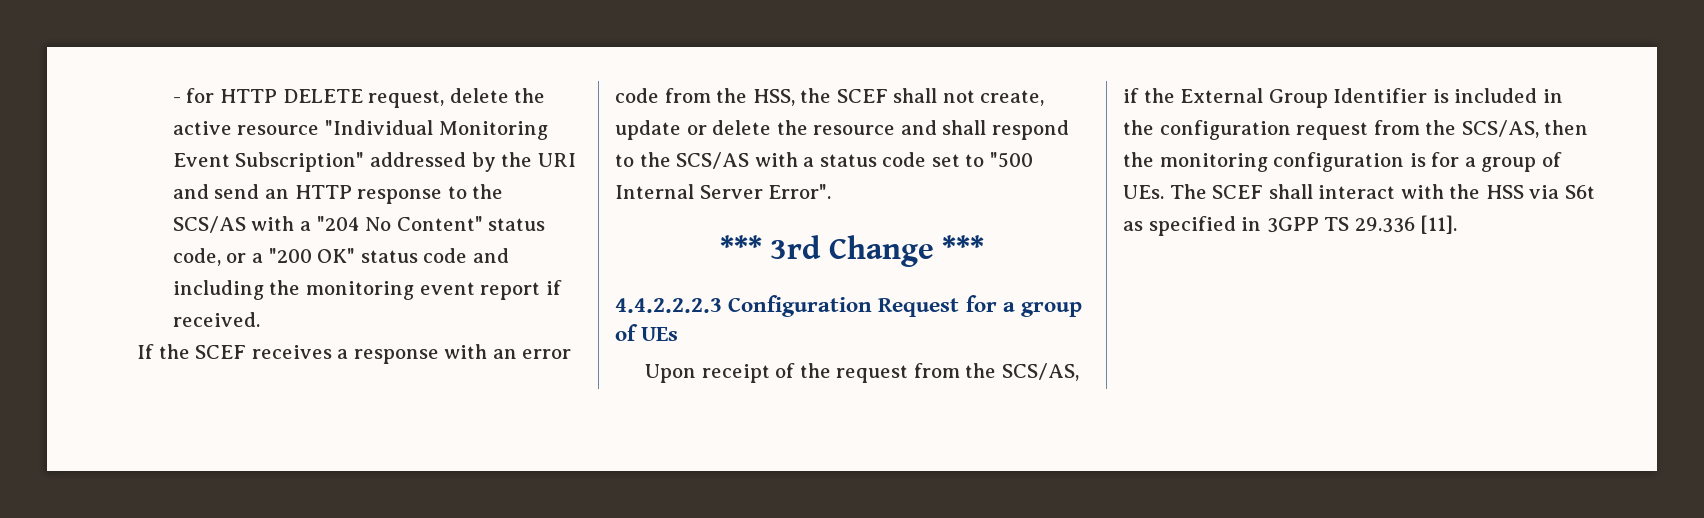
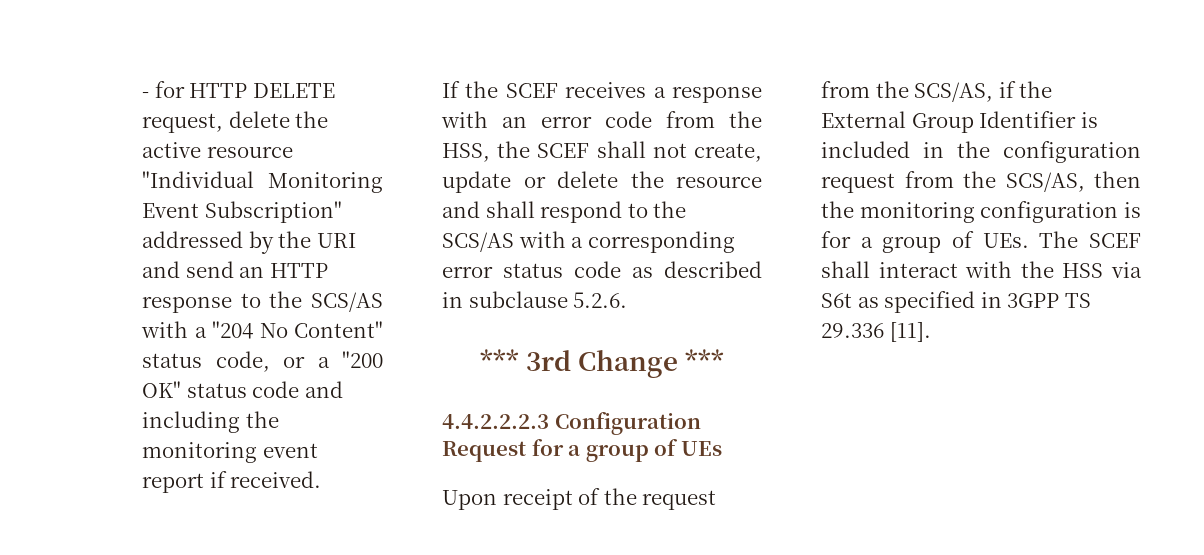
[819,152,1033,168] [615,184,832,199] status code set to "500 Internal Server Error". -> [587,231,735,253] [442,261,762,278] [442,291,628,308] corresponding error status code as described in subclause 5.2.6.

